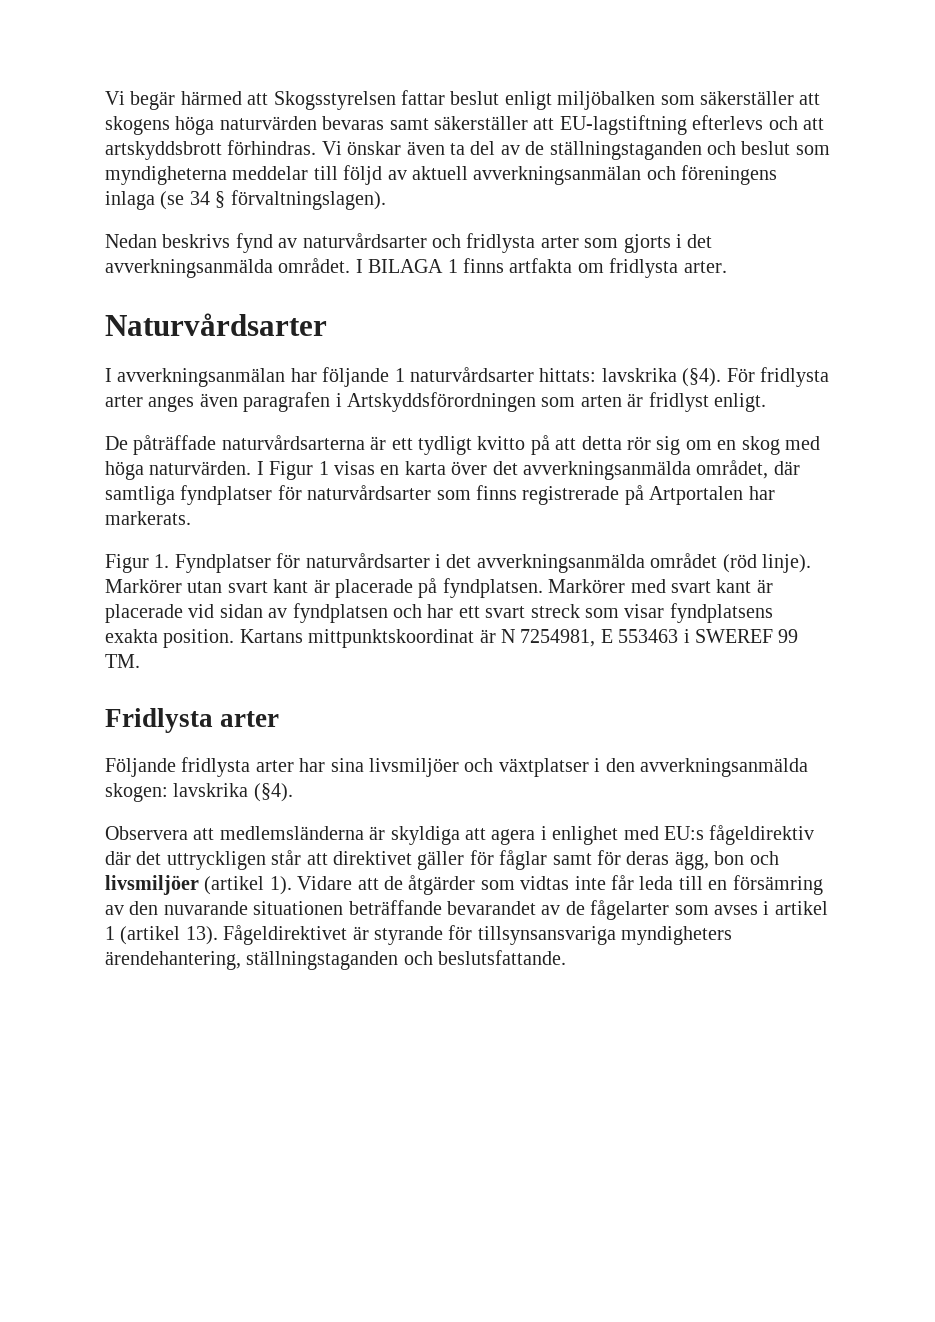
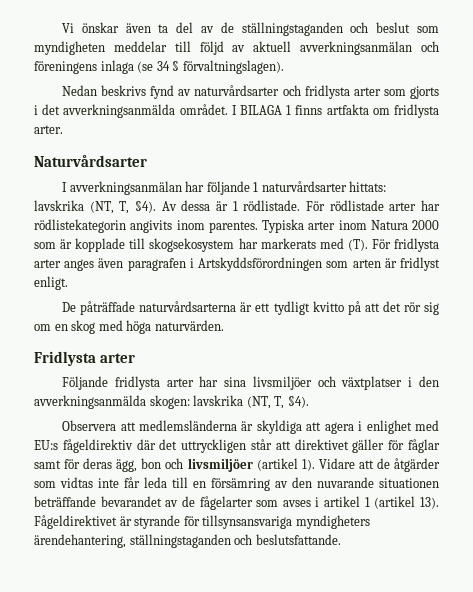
[105,90,821,110] [105,115,824,135] [105,140,342,160] Vi begär härmed att Skogsstyrelsen fattar beslut enligt miljöbalken som säkerställer att skogens höga naturvärden bevaras samt säkerställer att EU-lagstiftning efterlevs och att artskyddsbrott förhindras. Vi -> [62,23,75,33] Vi
[105,166,227,185] myndigheterna -> [34,41,105,55] myndigheten
[682,368,722,387] (§4). -> [89,200,441,214] [34,219,439,233] [34,238,368,252] (NT, T, §4). Av dessa är 1 rödlistade. För rödlistade arter har rödlistekategorin angivits inom parentes. Typiska arter inom Natura 2000 som är kopplade till skogsekosystem har markerats med (T).
[581,436,622,450] detta -> [382,301,401,312] det
[256,460,800,480] [105,485,775,505] [105,511,191,525] [105,553,811,573] [105,578,773,598] [105,603,773,623] [105,629,799,648] [105,654,140,668] I Figur 1 visas en karta över det avverkningsanmälda området, där samtliga fyndplatser för naturvårdsarter som finns registrerade på Artportalen har markerats. // Figur 1. Fyndplatser för naturvårdsarter i det avverkningsanmälda området (röd linje). Markörer utan svart kant är placerade på fyndplatsen. Markörer med svart kant är placerade vid sidan av fyndplatsen och har ett svart streck som visar fyndplatsens exakta position. Kartans mittpunktskoordinat är N 7254981, E 553463 i SWEREF 99 TM. -> (224, 325) none
[253,783,293,802] (§4). -> [246,396,309,409] (NT, T, §4).

